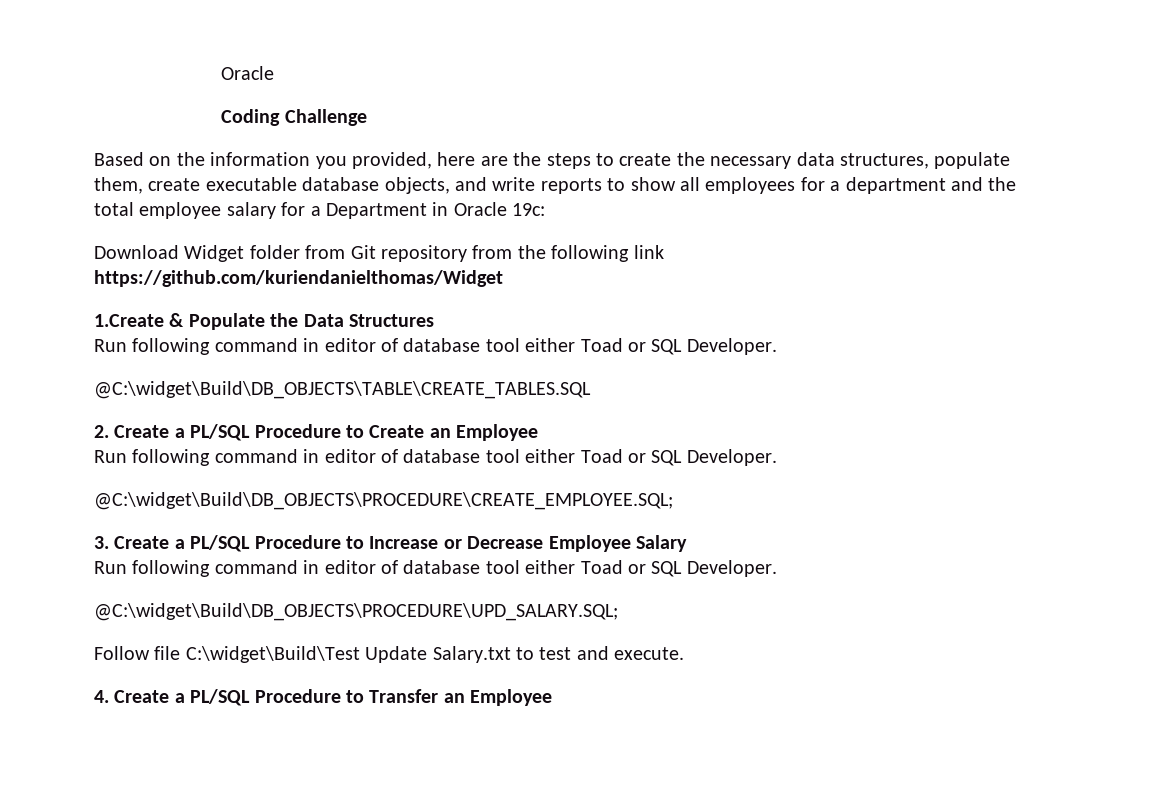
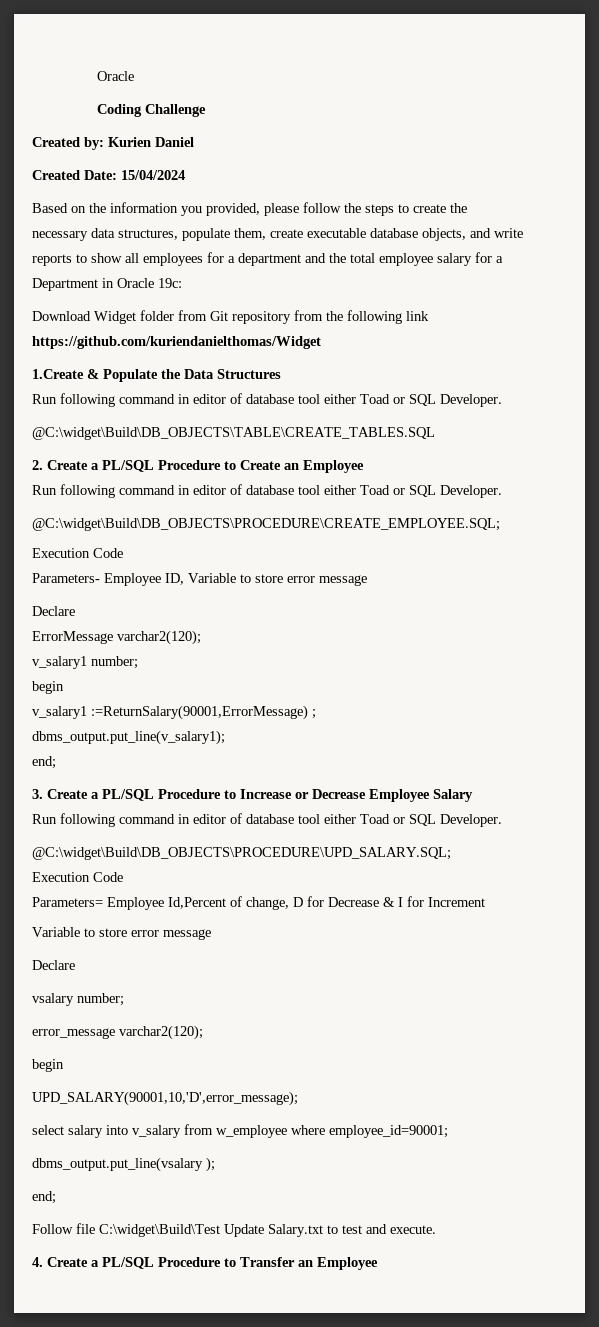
(367, 117) none -> [32,137,194,150] [32,170,185,180] // Created by: Kurien Daniel // Created Date: 15/04/2024
[437,152,508,166] here are -> [264,202,341,216] please follow
(673, 501) none -> [32,548,123,558] [32,573,367,586] [32,606,75,616] [32,630,201,645] [32,656,138,669] [32,681,64,694] [32,705,316,720] [32,730,225,745] [32,756,56,769] // Execution Code // Parameters- Employee ID, Variable to store error message // Declare // ErrorMessage varchar2(120); // v_salary1 number; // begin // v_salary1 :=ReturnSalary(90001,ErrorMessage) ; // dbms_output.put_line(v_salary1); // end;
(618, 612) none -> [32,872,123,882] [32,896,485,910] [32,927,211,940] [32,960,75,970] [32,993,124,1006] [32,1025,203,1040] [32,1059,64,1072] [32,1091,298,1106] [32,1124,448,1138] [32,1157,215,1172] [32,1191,56,1204] // Execution Code // Parameters= Employee Id,Percent of change, D for Decrease & I for Increment // Variable to store error message // Declare // vsalary number; // error_message varchar2(120); // begin // UPD_SALARY(90001,10,'D',error_message); // select salary into v_salary from w_employee where employee_id=90001; // dbms_output.put_line(vsalary ); // end;

